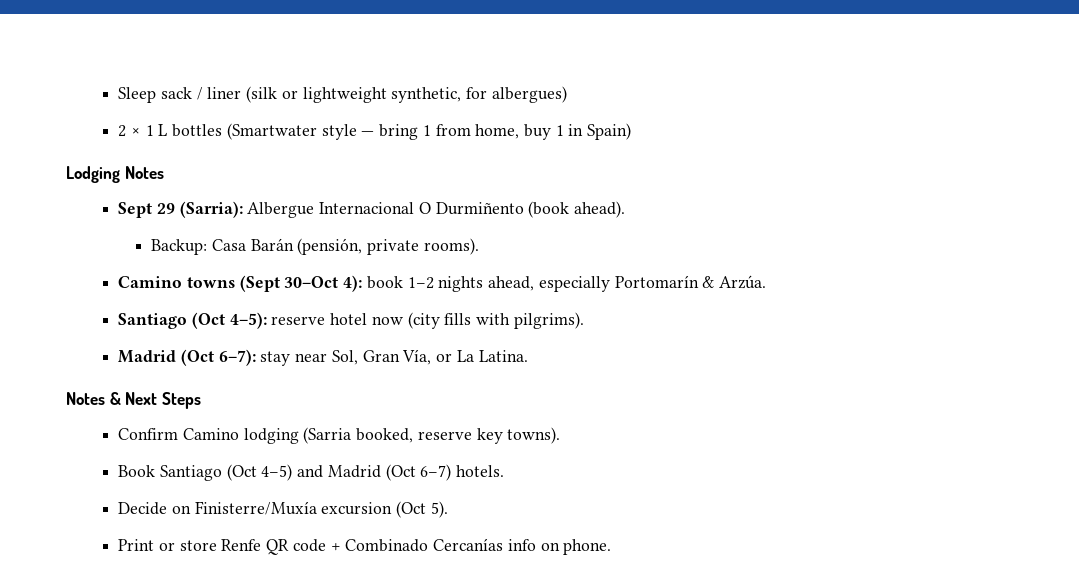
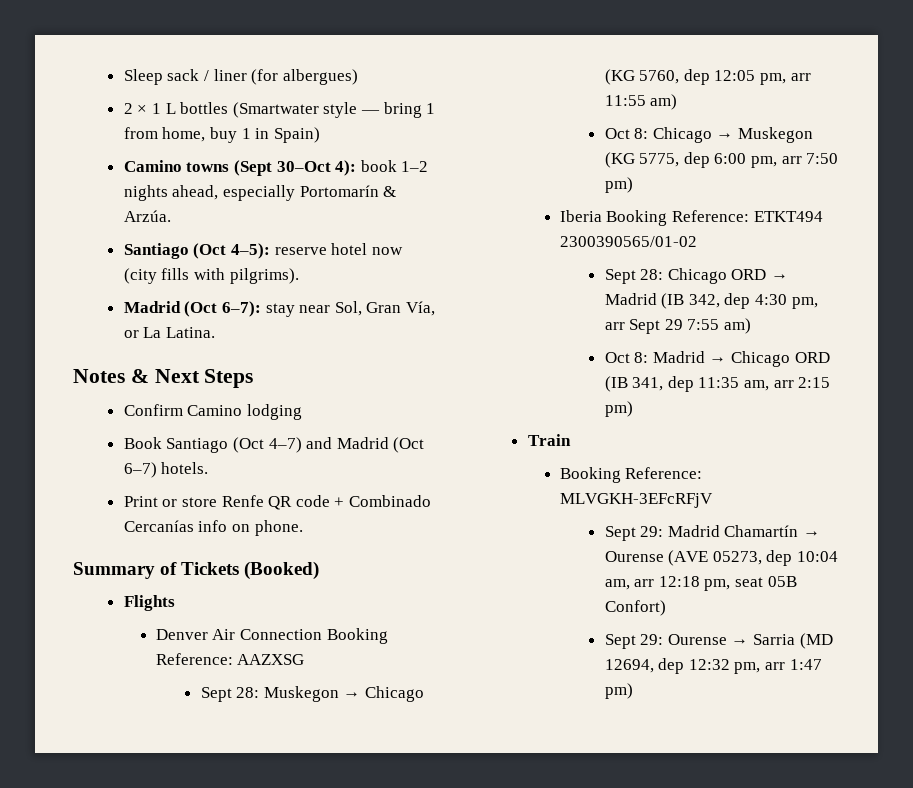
[246,86,488,103] (silk or lightweight synthetic, for -> [251,69,279,85] (for
[66,166,164,183] [118,201,626,218] [151,238,479,255] // Lodging Notes // Sept 29 (Sarria): Albergue Internacional O Durmiñento (book ahead). // Backup: Casa Barán (pensión, private rooms). -> (320, 135) none
[303,427,561,444] (Sarria booked, reserve key towns). -> (302, 412) none
[261,464,293,481] 4–5) -> [268,437,302,453] 4–7)
[118,501,448,518] // Decide on Finisterre/Muxía excursion (Oct 5). -> (209, 468) none
(612, 547) none -> [73,561,320,580] [123,595,175,611] [155,628,388,644] [155,653,305,665] [200,686,424,702] [604,69,811,85] [604,94,678,110] [604,127,813,143] [604,152,839,168] [604,177,633,193] [559,210,823,226] [559,236,697,247] [604,268,788,284] [604,293,818,309] [604,318,751,334] [604,351,830,367] [604,376,831,392] [604,401,633,417] [527,434,571,446] [559,467,703,483] [559,493,713,508] [604,525,820,541] [604,550,838,566] [604,576,797,591] [604,600,666,616] [604,633,833,649] [604,658,822,674] [604,683,633,699] // Summary of Tickets (Booked) // Flights // Denver Air Connection Booking Reference: AAZXSG // Sept 28: Muskegon → Chicago (KG 5760, dep 12:05 pm, arr 11:55 am) // Oct 8: Chicago → Muskegon (KG 5775, dep 6:00 pm, arr 7:50 pm) // Iberia Booking Reference: ETKT494 2300390565/01-02 // Sept 28: Chicago ORD → Madrid (IB 342, dep 4:30 pm, arr Sept 29 7:55 am) // Oct 8: Madrid → Chicago ORD (IB 341, dep 11:35 am, arr 2:15 pm) // Train // Booking Reference: MLVGKH-3EFcRFjV // Sept 29: Madrid Chamartín → Ourense (AVE 05273, dep 10:04 am, arr 12:18 pm, seat 05B Confort) // Sept 29: Ourense → Sarria (MD 12694, dep 12:32 pm, arr 1:47 pm)

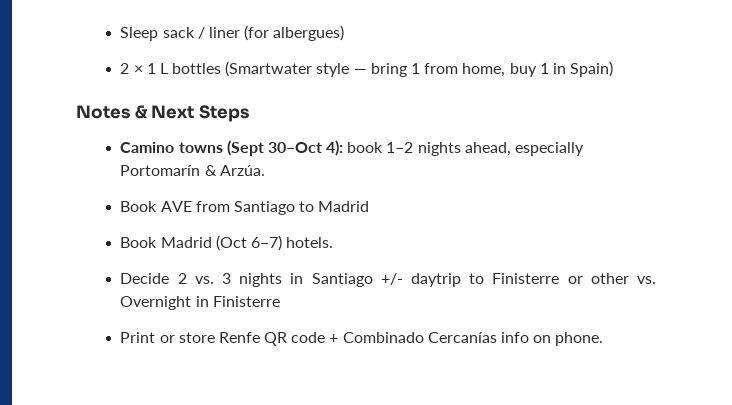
(320, 135) none -> [76,105,249,122] // Notes & Next Steps
[123,243,403,259] [123,268,299,284] [123,301,435,317] [123,327,215,338] [73,369,254,388] [123,404,302,420] [123,437,425,453] [123,462,209,478] Santiago (Oct 4–5): reserve hotel now (city fills with pilgrims). // Madrid (Oct 6–7): stay near Sol, Gran Vía, or La Latina. // Notes & Next Steps // Confirm Camino lodging // Book Santiago (Oct 4–7) and Madrid (Oct 6–7) hotels. -> [120,201,370,215] [120,235,334,251] [120,273,656,287] [120,296,280,310] Book AVE from Santiago to Madrid // Book Madrid (Oct 6–7) hotels. // Decide 2 vs. 3 nights in Santiago +/- daytrip to Finisterre or other vs. Overnight in Finisterre
[73,561,320,580] [123,595,175,611] [155,628,388,644] [155,653,305,665] [200,686,424,702] [604,69,811,85] [604,94,678,110] [604,127,813,143] [604,152,839,168] [604,177,633,193] [559,210,823,226] [559,236,697,247] [604,268,788,284] [604,293,818,309] [604,318,751,334] [604,351,830,367] [604,376,831,392] [604,401,633,417] [527,434,571,446] [559,467,703,483] [559,493,713,508] [604,525,820,541] [604,550,838,566] [604,576,797,591] [604,600,666,616] [604,633,833,649] [604,658,822,674] [604,683,633,699] // Summary of Tickets (Booked) // Flights // Denver Air Connection Booking Reference: AAZXSG // Sept 28: Muskegon → Chicago (KG 5760, dep 12:05 pm, arr 11:55 am) // Oct 8: Chicago → Muskegon (KG 5775, dep 6:00 pm, arr 7:50 pm) // Iberia Booking Reference: ETKT494 2300390565/01-02 // Sept 28: Chicago ORD → Madrid (IB 342, dep 4:30 pm, arr Sept 29 7:55 am) // Oct 8: Madrid → Chicago ORD (IB 341, dep 11:35 am, arr 2:15 pm) // Train // Booking Reference: MLVGKH-3EFcRFjV // Sept 29: Madrid Chamartín → Ourense (AVE 05273, dep 10:04 am, arr 12:18 pm, seat 05B Confort) // Sept 29: Ourense → Sarria (MD 12694, dep 12:32 pm, arr 1:47 pm) -> (604, 339) none

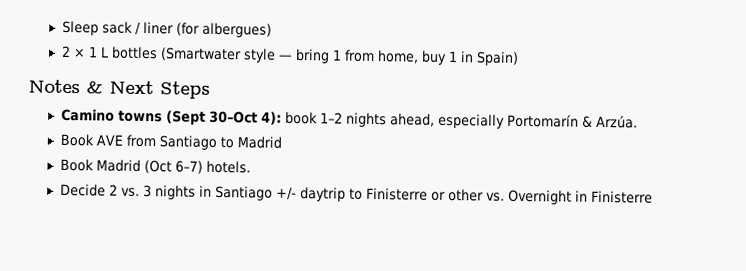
[120,332,604,346] // Print or store Renfe QR code + Combinado Cercanías info on phone. -> (653, 197) none

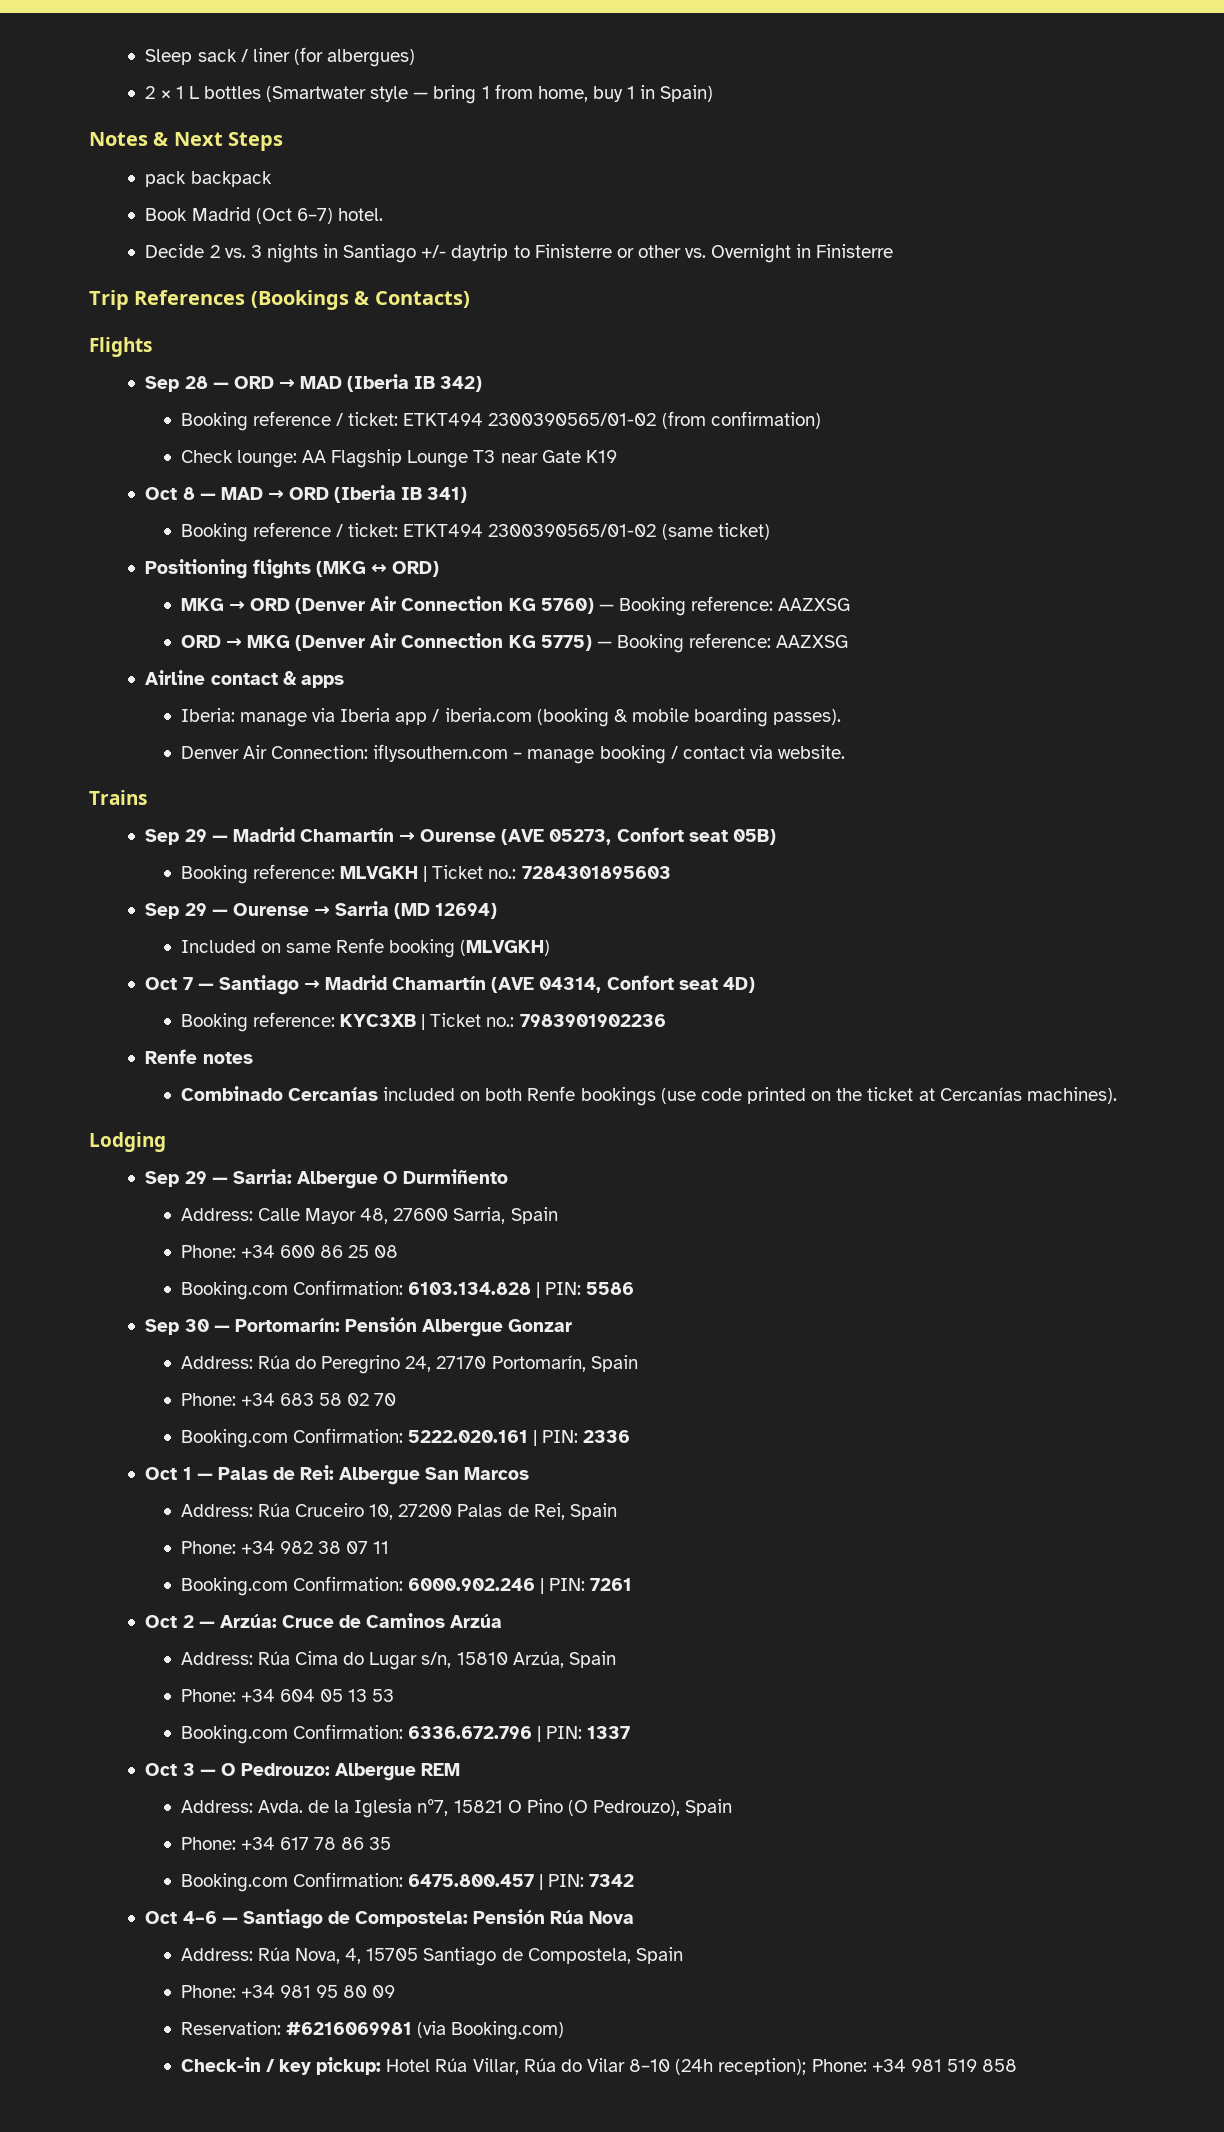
[60,108,638,129] [59,133,282,150] Camino towns (Sept 30–Oct 4): book 1–2 nights ahead, especially Portomarín & Arzúa. // Book AVE from Santiago to Madrid -> [145,171,272,187] pack backpack
[205,160,251,174] hotels. -> [337,208,383,221] hotel.
(653, 197) none -> [89,290,470,310] [89,337,152,357] [145,374,483,392] [180,411,821,431] [180,449,617,468] [145,485,468,503] [180,522,770,542] [145,559,439,579] [180,596,851,616] [180,633,849,653] [145,670,344,688] [180,708,842,727] [180,744,846,764] [89,790,147,805] [145,827,776,845] [180,864,671,884] [145,901,498,919] [180,938,551,958] [145,975,755,995] [180,1012,666,1032] [145,1049,253,1064] [180,1086,1117,1106] [89,1132,166,1152] [145,1169,509,1189] [180,1207,558,1224] [180,1245,399,1258] [180,1280,635,1300] [145,1317,573,1337] [180,1355,638,1374] [180,1393,397,1406] [180,1428,631,1448] [145,1465,530,1485] [180,1503,617,1520] [180,1541,390,1554] [180,1576,633,1596] [145,1613,503,1628] [180,1651,616,1670] [180,1689,395,1702] [180,1724,631,1744] [145,1763,461,1781] [180,1799,733,1818] [180,1837,392,1850] [180,1872,635,1892] [145,1909,635,1929] [180,1947,683,1966] [180,1985,396,1998] [180,2021,565,2040] [180,2057,1018,2075] // Trip References (Bookings & Contacts) // Flights // Sep 28 — ORD → MAD (Iberia IB 342) // Booking reference / ticket: ETKT494 2300390565/01-02 (from confirmation) // Check lounge: AA Flagship Lounge T3 near Gate K19 // Oct 8 — MAD → ORD (Iberia IB 341) // Booking reference / ticket: ETKT494 2300390565/01-02 (same ticket) // Positioning flights (MKG ↔ ORD) // MKG → ORD (Denver Air Connection KG 5760) — Booking reference: AAZXSG // ORD → MKG (Denver Air Connection KG 5775) — Booking reference: AAZXSG // Airline contact & apps // Iberia: manage via Iberia app / iberia.com (booking & mobile boarding passes). // Denver Air Connection: iflysouthern.com – manage booking / contact via website. // Trains // Sep 29 — Madrid Chamartín → Ourense (AVE 05273, Confort seat 05B) // Booking reference: MLVGKH | Ticket no.: 7284301895603 // Sep 29 — Ourense → Sarria (MD 12694) // Included on same Renfe booking (MLVGKH) // Oct 7 — Santiago → Madrid Chamartín (AVE 04314, Confort seat 4D) // Booking reference: KYC3XB | Ticket no.: 7983901902236 // Renfe notes // Combinado Cercanías included on both Renfe bookings (use code printed on the ticket at Cercanías machines). // Lodging // Sep 29 — Sarria: Albergue O Durmiñento // Address: Calle Mayor 48, 27600 Sarria, Spain // Phone: +34 600 86 25 08 // Booking.com Confirmation: 6103.134.828 | PIN: 5586 // Sep 30 — Portomarín: Pensión Albergue Gonzar // Address: Rúa do Peregrino 24, 27170 Portomarín, Spain // Phone: +34 683 58 02 70 // Booking.com Confirmation: 5222.020.161 | PIN: 2336 // Oct 1 — Palas de Rei: Albergue San Marcos // Address: Rúa Cruceiro 10, 27200 Palas de Rei, Spain // Phone: +34 982 38 07 11 // Booking.com Confirmation: 6000.902.246 | PIN: 7261 // Oct 2 — Arzúa: Cruce de Caminos Arzúa // Address: Rúa Cima do Lugar s/n, 15810 Arzúa, Spain // Phone: +34 604 05 13 53 // Booking.com Confirmation: 6336.672.796 | PIN: 1337 // Oct 3 — O Pedrouzo: Albergue REM // Address: Avda. de la Iglesia nº7, 15821 O Pino (O Pedrouzo), Spain // Phone: +34 617 78 86 35 // Booking.com Confirmation: 6475.800.457 | PIN: 7342 // Oct 4–6 — Santiago de Compostela: Pensión Rúa Nova // Address: Rúa Nova, 4, 15705 Santiago de Compostela, Spain // Phone: +34 981 95 80 09 // Reservation: #6216069981 (via Booking.com) // Check-in / key pickup: Hotel Rúa Villar, Rúa do Vilar 8–10 (24h reception); Phone: +34 981 519 858

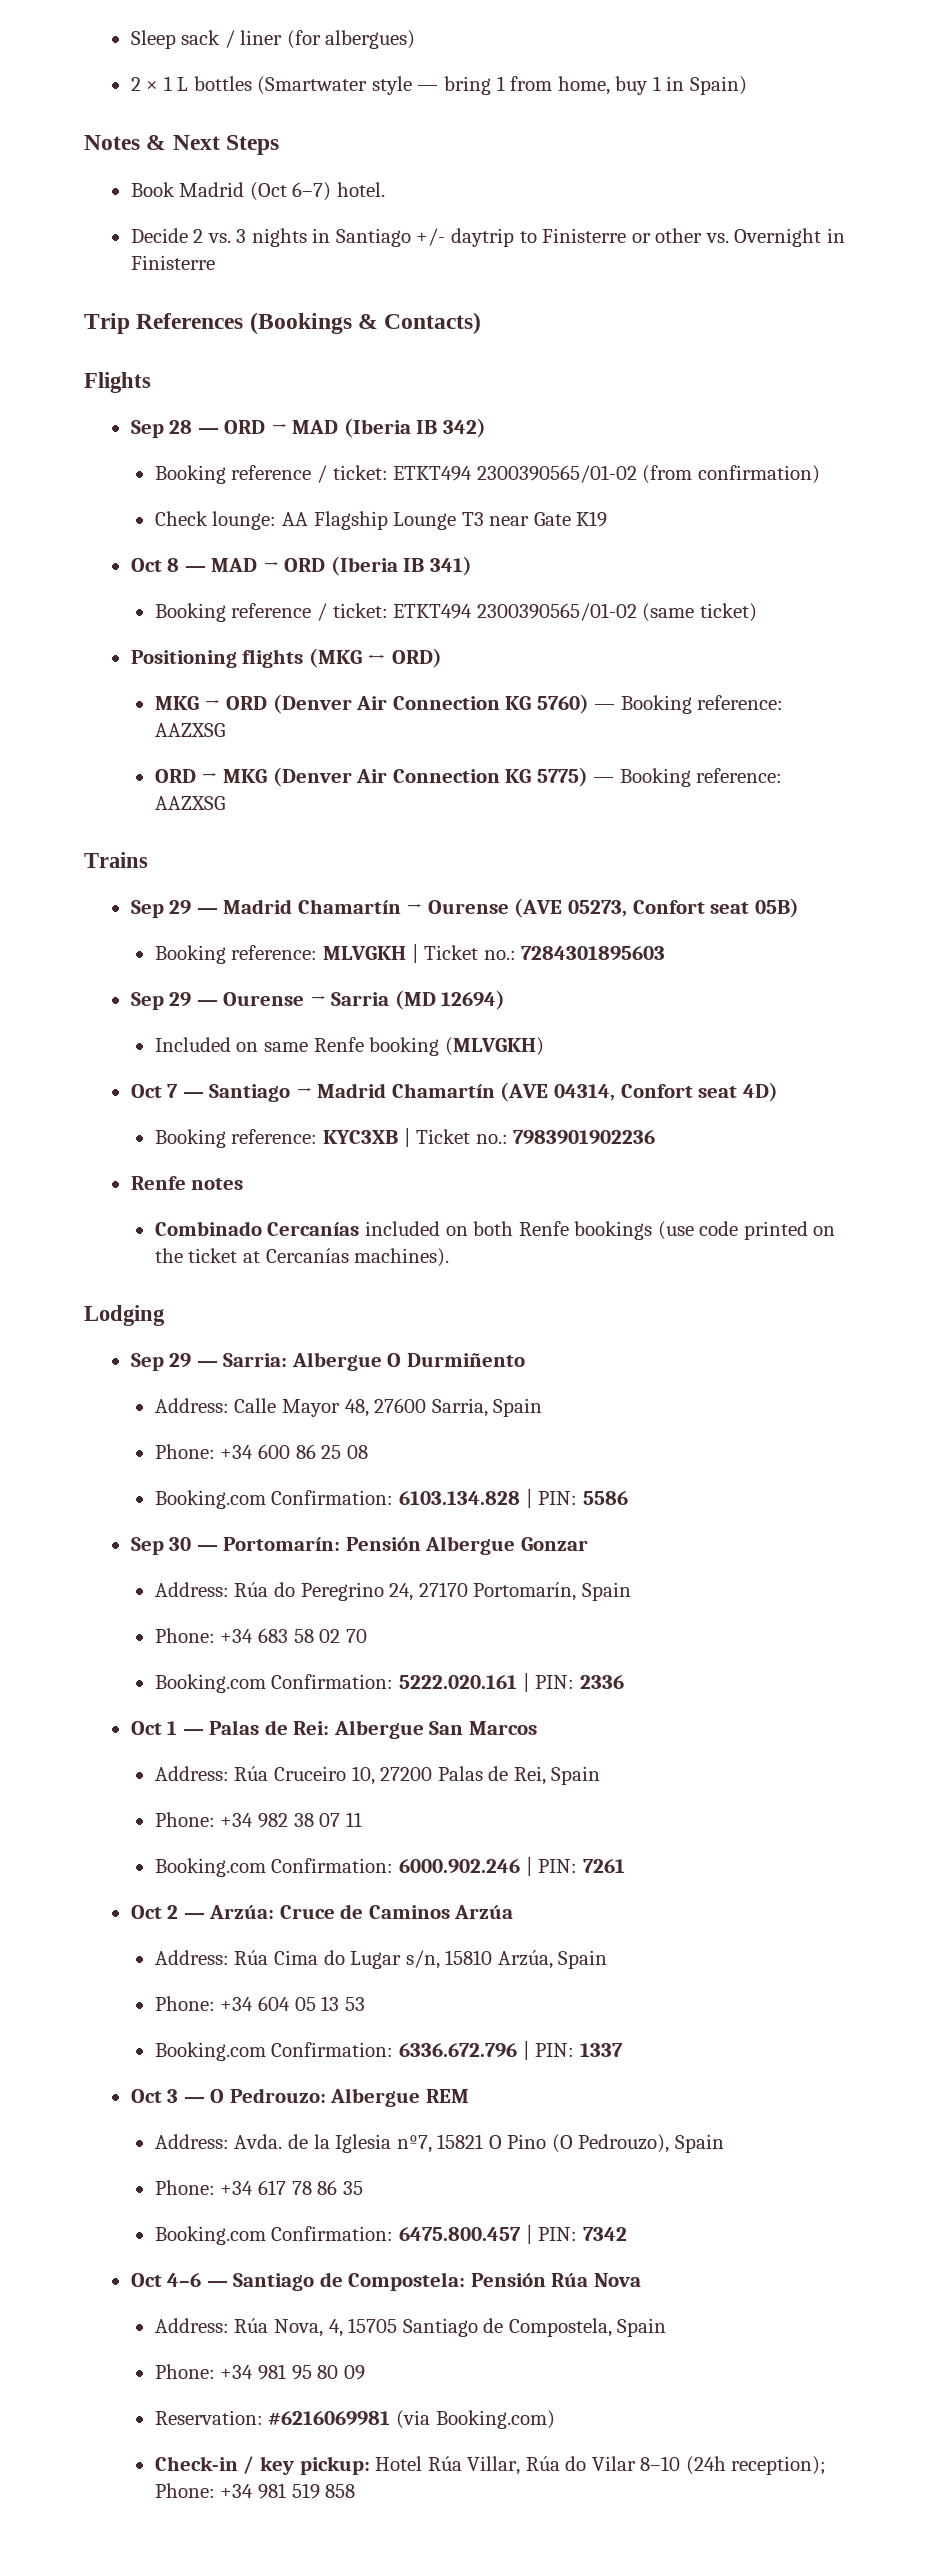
[145,171,272,187] // pack backpack -> (280, 145) none
[145,670,344,688] [180,708,842,727] [180,744,846,764] // Airline contact & apps // Iberia: manage via Iberia app / iberia.com (booking & mobile boarding passes). // Denver Air Connection: iflysouthern.com – manage booking / contact via website. -> (225, 803) none

